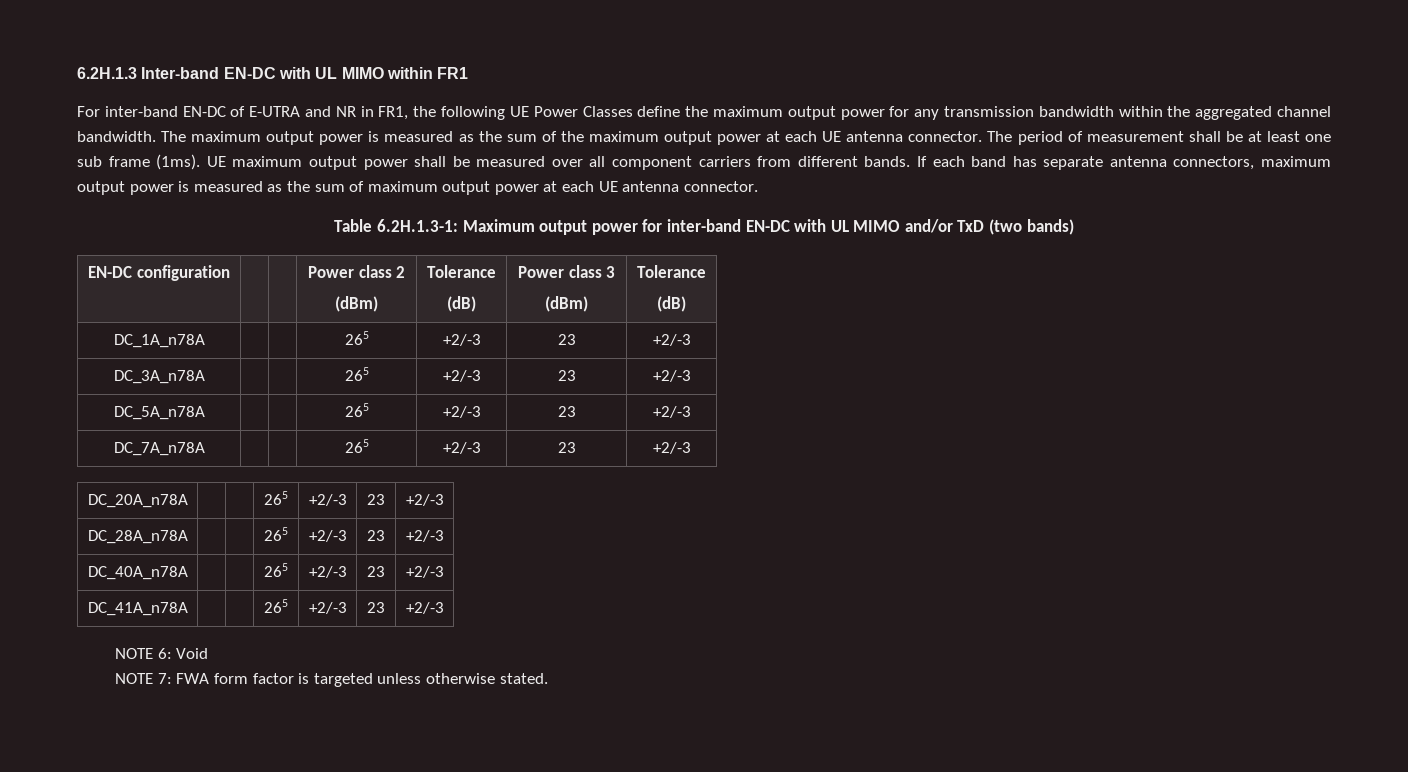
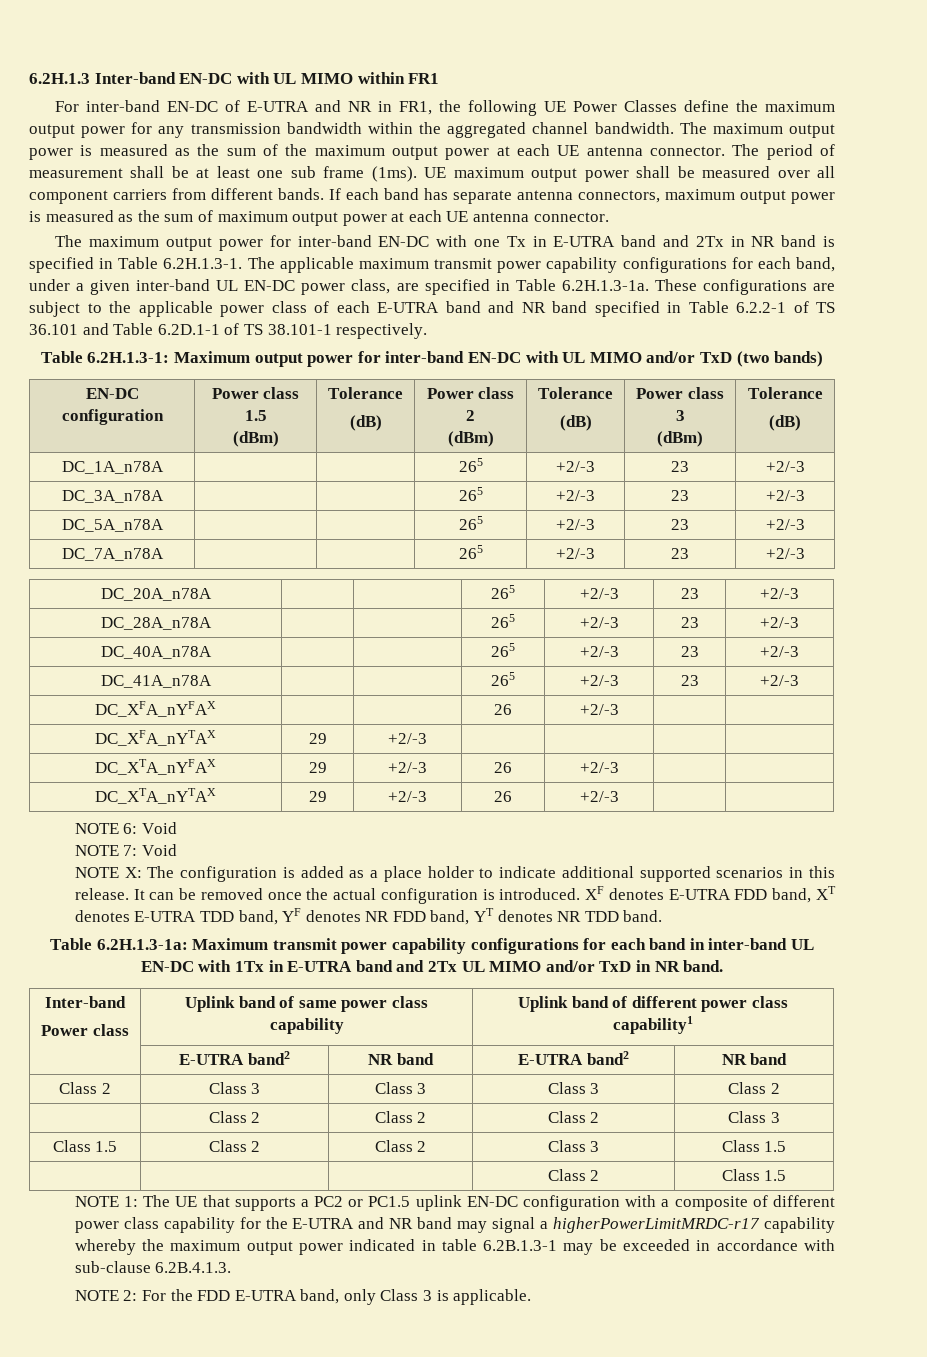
(758, 186) none -> [55,235,835,251] [29,257,836,273] [29,279,836,295] [29,301,835,317] [29,323,428,339] // The maximum output power for inter-band EN-DC with one Tx in E-UTRA band and 2Tx in NR band is specified in Table 6.2H.1.3-1. The applicable maximum transmit power capability configurations for each band, under a given inter-band UL EN-DC power class, are specified in Table 6.2H.1.3-1a. These configurations are subject to the applicable power class of each E-UTRA band and NR band specified in Table 6.2.2-1 of TS 36.101 and Table 6.2D.1-1 of TS 38.101-1 respectively.
(230, 273) | -> [211,387,300,399] [244,410,267,421] [232,431,279,447] [328,387,403,399] [349,415,382,431] Power class 1.5 // (dBm) | Tolerance // (dB)
(444, 608) none -> [95,701,216,717] [494,704,512,715] [579,704,619,715] [95,730,216,746] [308,733,327,744] [388,733,427,744] [95,759,216,775] [308,762,327,773] [388,762,427,773] [494,762,512,773] [579,762,619,773] [95,788,216,804] [308,791,327,802] [388,791,427,802] [494,791,512,802] [579,791,619,802] // DC_XFA_nYFAX | | | 26 | +2/-3 | | // DC_XFA_nYTAX | 29 | +2/-3 | | | | // DC_XTA_nYFAX | 29 | +2/-3 | 26 | +2/-3 | | // DC_XTA_nYTAX | 29 | +2/-3 | 26 | +2/-3 | |
[176,673,548,687] FWA form factor is targeted unless otherwise stated. -> [141,844,177,856] [74,866,835,882] [74,886,836,904] [74,908,663,925] [49,938,815,954] [140,960,724,972] [45,996,126,1008] [41,1024,129,1036] [185,996,428,1012] [269,1018,344,1034] [518,996,788,1012] [613,1016,693,1034] [179,1051,290,1065] [368,1053,434,1065] [518,1051,629,1065] [721,1053,788,1065] [59,1082,111,1094] [208,1082,261,1094] [374,1082,427,1094] [547,1082,600,1094] [728,1082,780,1094] [208,1111,261,1123] [374,1111,427,1123] [547,1111,600,1123] [728,1111,780,1123] [52,1140,118,1152] [208,1140,261,1152] [374,1140,427,1152] [547,1140,600,1152] [721,1140,787,1152] [547,1169,600,1181] [721,1169,787,1181] [74,1195,835,1211] [74,1217,835,1233] [74,1239,835,1255] [74,1261,232,1273] [74,1289,532,1305] Void // NOTE X: The configuration is added as a place holder to indicate additional supported scenarios in this release. It can be removed once the actual configuration is introduced. XF denotes E-UTRA FDD band, XT denotes E-UTRA TDD band, YF denotes NR FDD band, YT denotes NR TDD band. // Table 6.2H.1.3-1a: Maximum transmit power capability configurations for each band in inter-band UL EN-DC with 1Tx in E-UTRA band and 2Tx UL MIMO and/or TxD in NR band. // Inter-band // Power class | Uplink band of same power class capability | Uplink band of different power class capability1 // | E-UTRA band2 | NR band | E-UTRA band2 | NR band // Class 2 | Class 3 | Class 3 | Class 3 | Class 2 // | Class 2 | Class 2 | Class 2 | Class 3 // Class 1.5 | Class 2 | Class 2 | Class 3 | Class 1.5 // | | | Class 2 | Class 1.5 // NOTE 1: The UE that supports a PC2 or PC1.5 uplink EN-DC configuration with a composite of different power class capability for the E-UTRA and NR band may signal a higherPowerLimitMRDC-r17 capability whereby the maximum output power indicated in table 6.2B.1.3-1 may be exceeded in accordance with sub-clause 6.2B.4.1.3. // NOTE 2: For the FDD E-UTRA band, only Class 3 is applicable.

